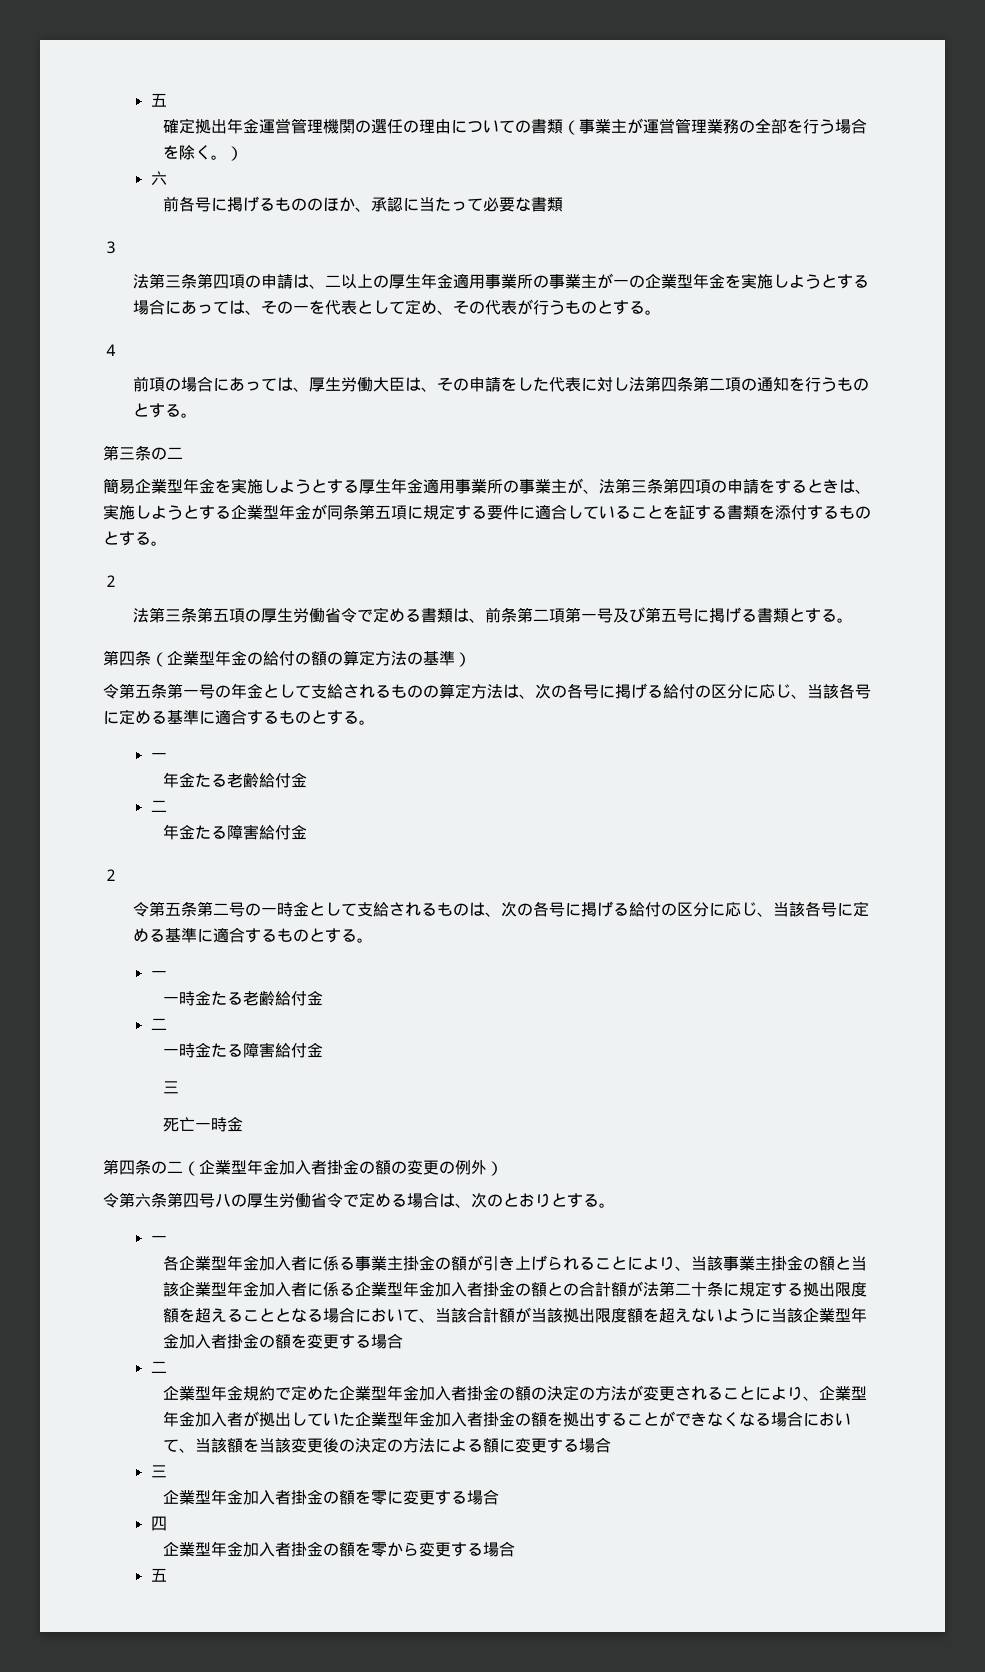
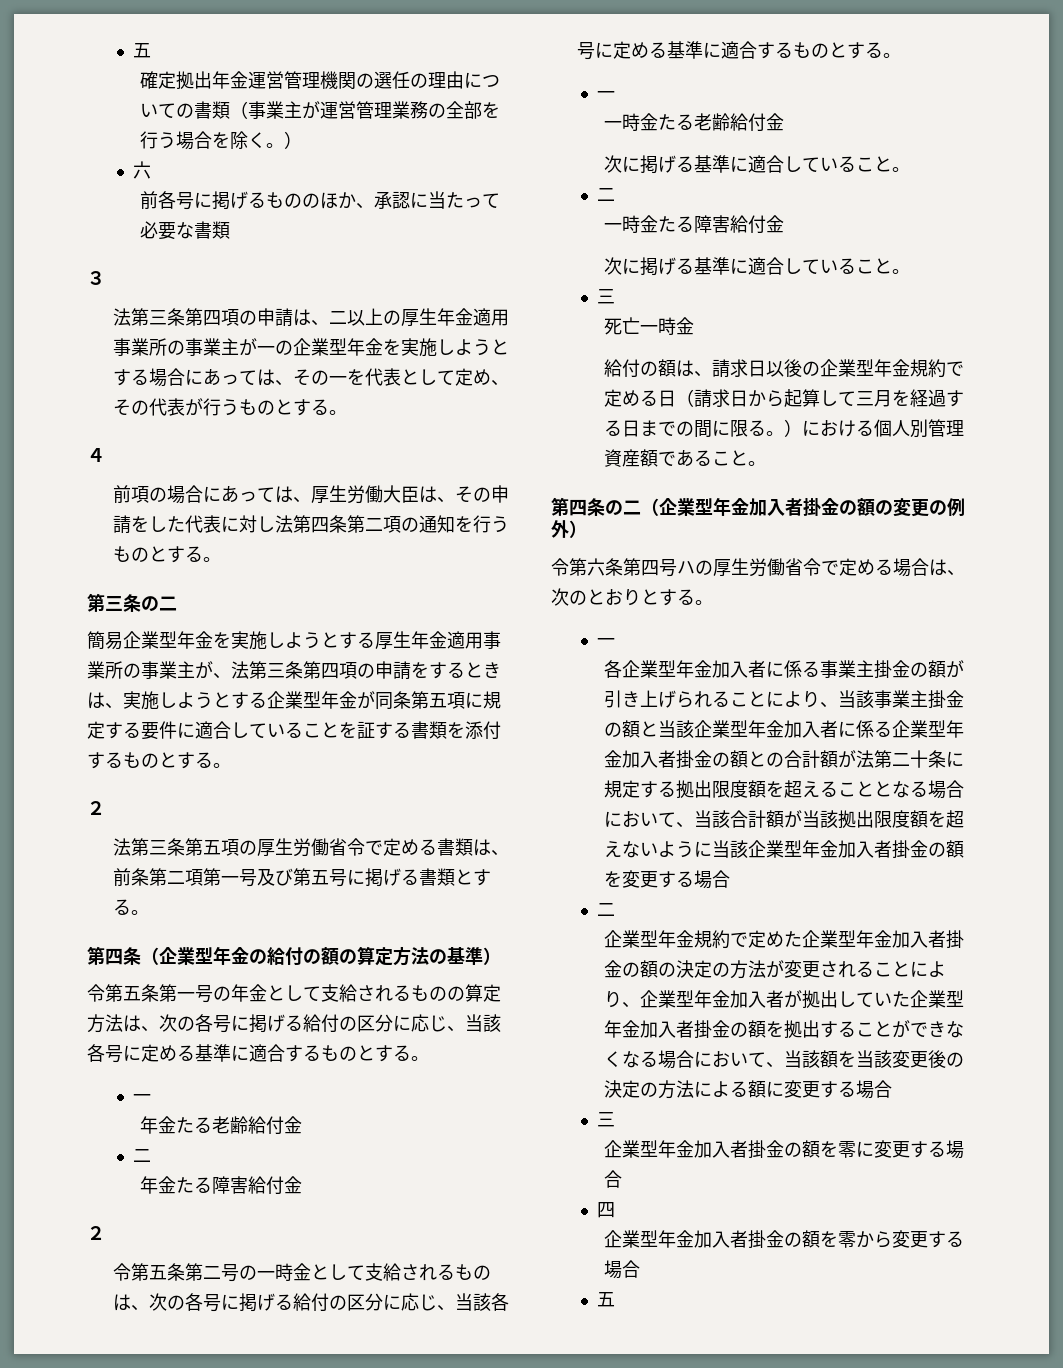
(323, 998) none -> [603,155,910,174] // 次に掲げる基準に適合していること。
[162,1081,179,1094] [162,1117,243,1132] 三 // 死亡一時金 -> [603,257,910,276] [597,289,616,304] [603,317,694,335] [603,359,964,378] [603,389,964,408] [603,419,964,438] [603,449,766,467] 次に掲げる基準に適合していること。 // 三 // 死亡一時金 // 給付の額は、請求日以後の企業型年金規約で定める日（請求日から起算して三月を経過する日までの間に限る。）における個人別管理資産額であること。

